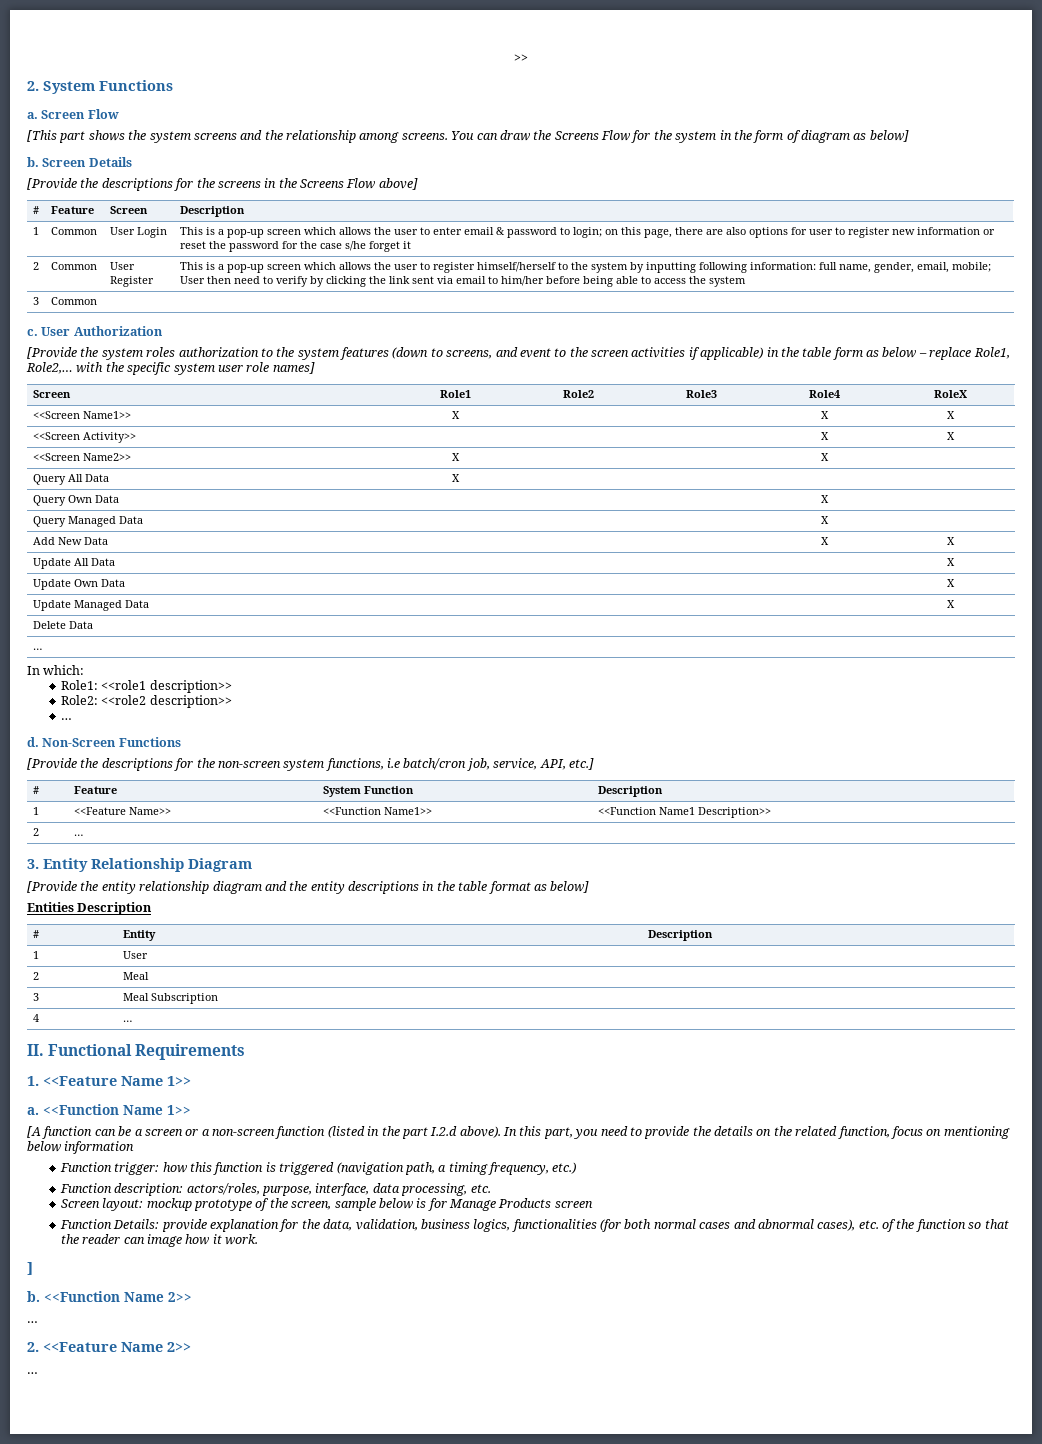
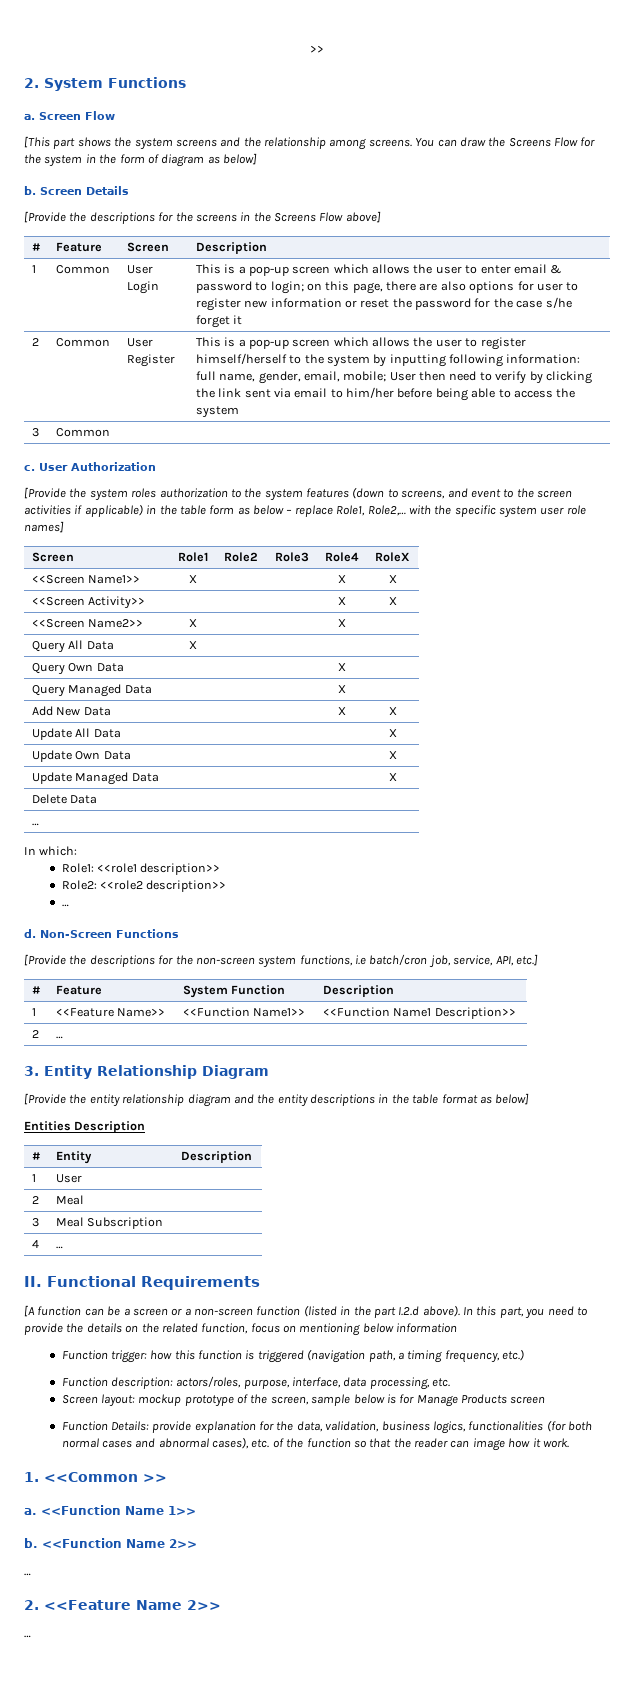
[27,1076,191,1086] [27,1104,191,1115] // 1. <<Feature Name 1>> // a. <<Function Name 1>> -> (260, 1283) none
[27,1262,33,1275] ] -> [24,1472,167,1482] [24,1505,196,1515] 1. <<Common >> // a. <<Function Name 1>>

